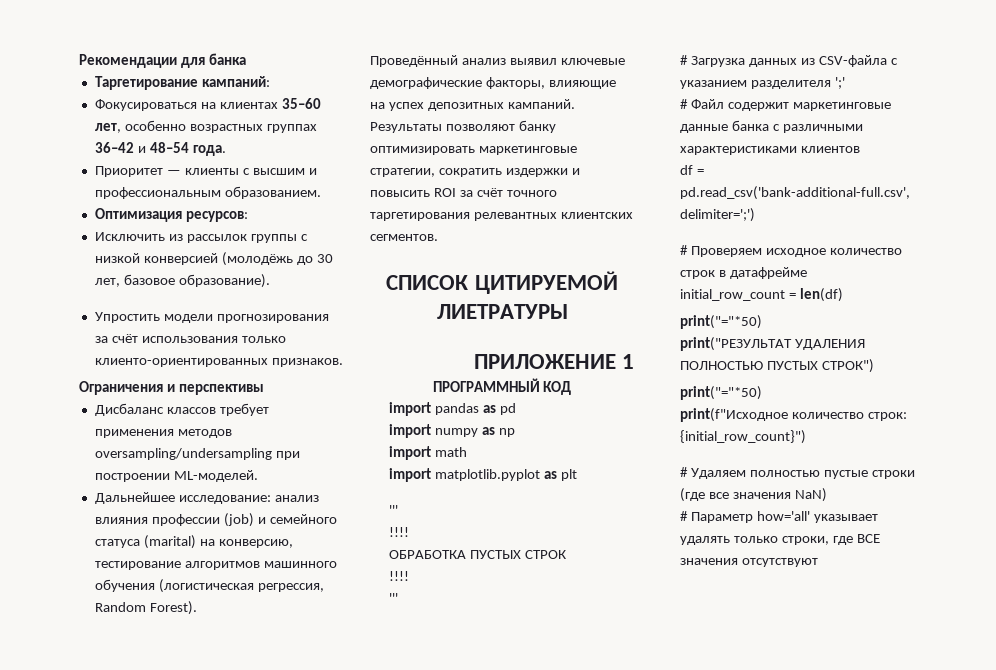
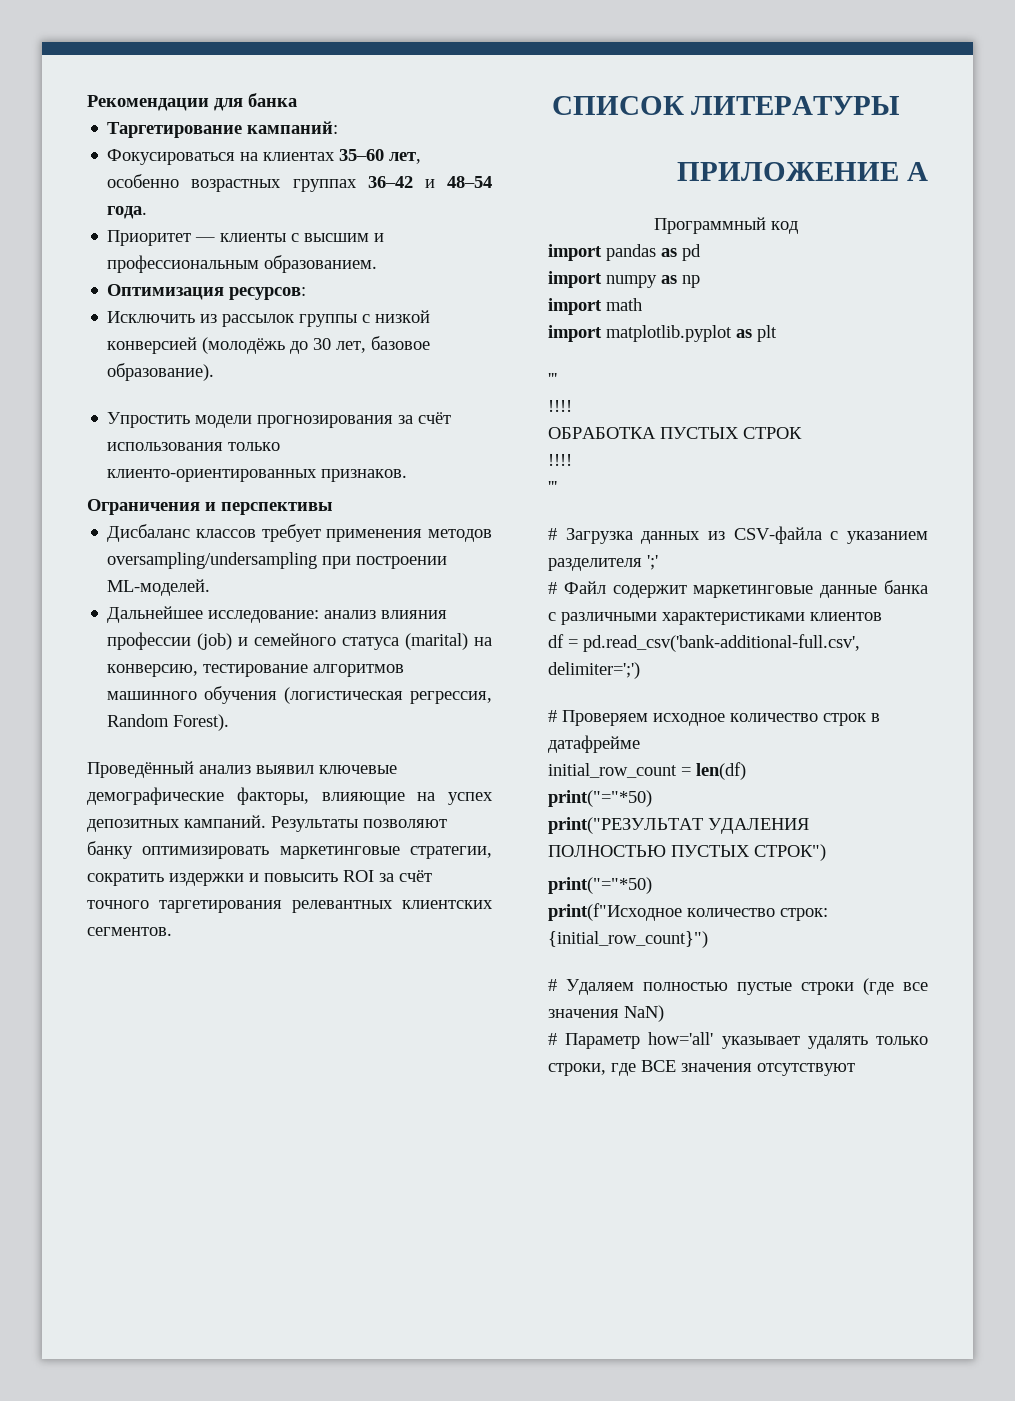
[474,271,618,294] [436,304,568,319] ЦИТИРУЕМОЙ ЛИЕТРАТУРЫ -> [691,96,900,115] ЛИТЕРАТУРЫ
[622,354,634,369] [432,378,572,395] 1 // ПРОГРАММНЫЙ КОД -> [907,162,928,181] [653,217,798,234] А // Программный код

